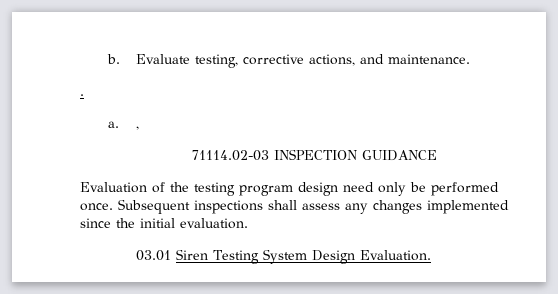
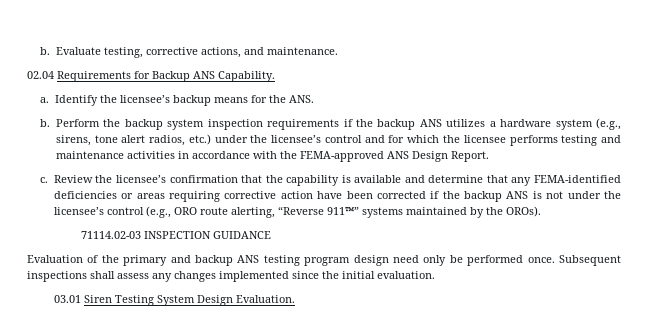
[80,94,84,96] [107,121,139,130] . // a. , -> [27,71,275,82] [40,95,314,106] [40,118,622,130] [55,134,622,146] [55,151,489,162] [40,175,622,186] [53,191,622,202] [53,206,541,218] 02.04 Requirements for Backup ANS Capability. // a. Identify the licensee’s backup means for the ANS. // b. Perform the backup system inspection requirements if the backup ANS utilizes a hardware system (e.g., sirens, tone alert radios, etc.) under the licensee’s control and for which the licensee performs testing and maintenance activities in accordance with the FEMA-approved ANS Design Report. // c. Review the licensee’s confirmation that the capability is available and determine that any FEMA-identified deficiencies or areas requiring corrective action have been corrected if the backup ANS is not under the licensee’s control (e.g., ORO route alerting, “Reverse 911™” systems maintained by the OROs).
(189, 187) none -> [123,255,260,266] primary and backup ANS

